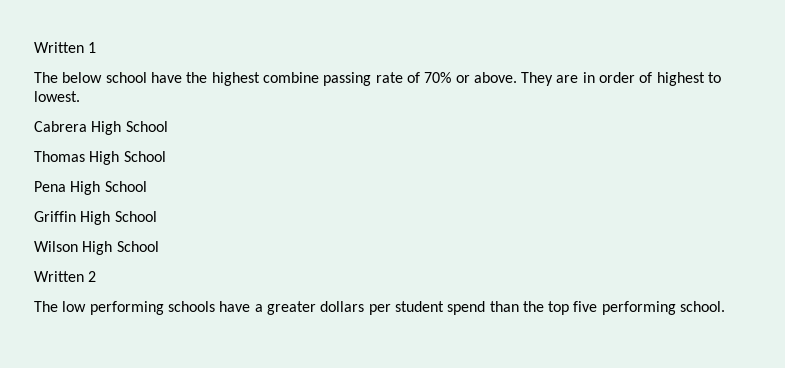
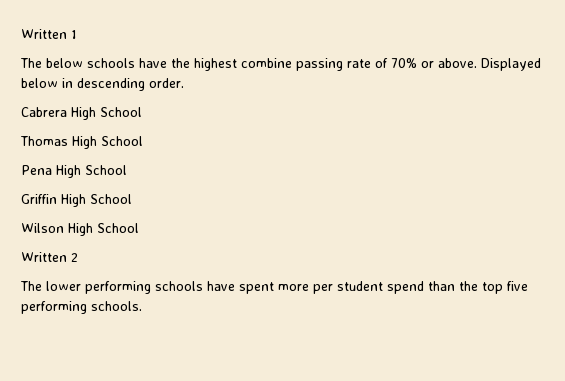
[105,72,147,83] school -> [87,58,135,68] schools
[521,72,722,86] [34,91,80,102] They are in order of highest to lowest. -> [481,58,541,71] [21,78,184,91] Displayed below in descending order.
[62,301,87,312] low -> [46,281,81,291] lower
[254,301,365,315] a greater dollars -> [239,282,309,294] spent more
[680,301,726,312] school. -> [91,301,142,311] schools.

